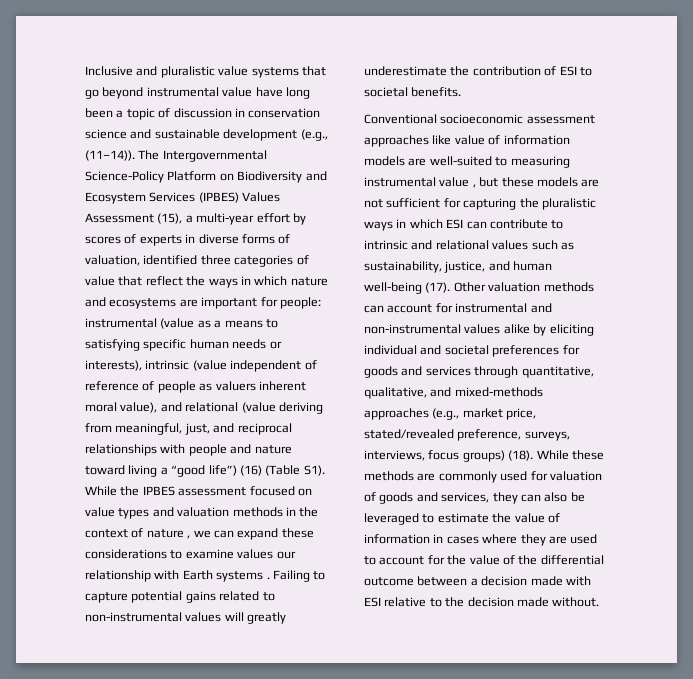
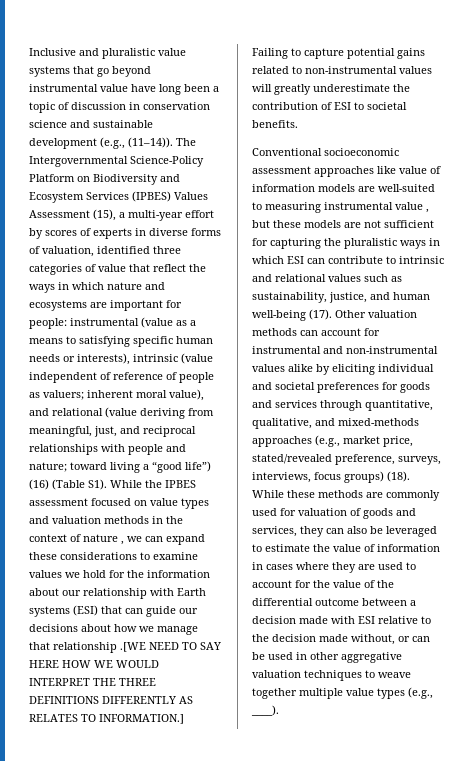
[215,381,256,391] valuers -> [43,390,84,400] valuers;
[254,445,292,454] nature -> [29,462,67,472] nature;
(274, 554) none -> [65,570,210,578] [29,588,59,596] we hold for the information about
[266,577,270,579] . -> [73,605,198,617] [29,624,198,635] [29,642,221,653] [29,660,159,668] [29,678,156,686] [29,696,193,704] [29,714,184,724] (ESI) that can guide our decisions about how we manage that relationship .[WE NEED TO SAY HERE HOW WE WOULD INTERPRET THE THREE DEFINITIONS DIFFERENTLY AS RELATES TO INFORMATION.]
[552,597,600,607] without. -> [351,634,430,645] [252,652,402,663] [252,670,411,681] [252,687,433,699] [251,705,279,716] without, or can be used in other aggregative valuation techniques to weave together multiple value types (e.g., ____).

